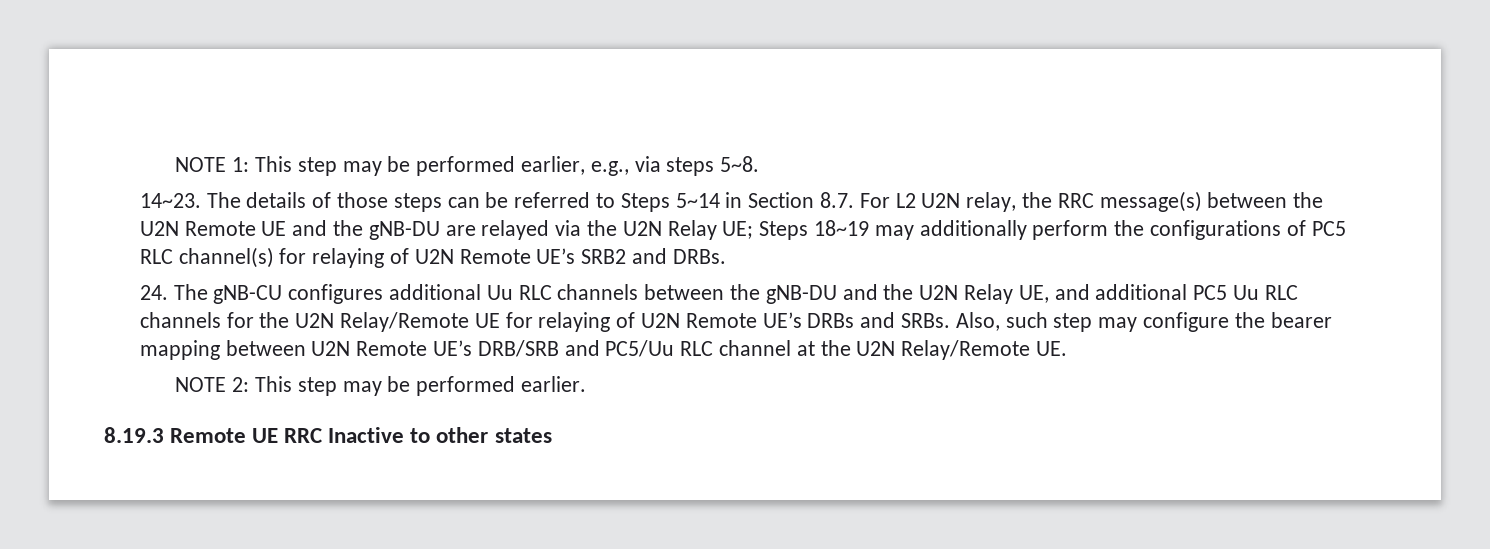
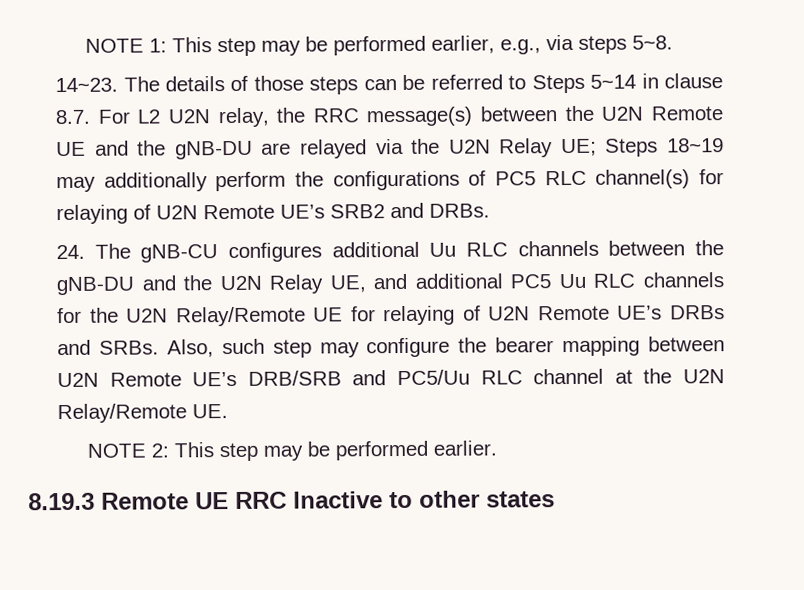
[748,192,815,208] Section -> [663,73,723,89] clause

